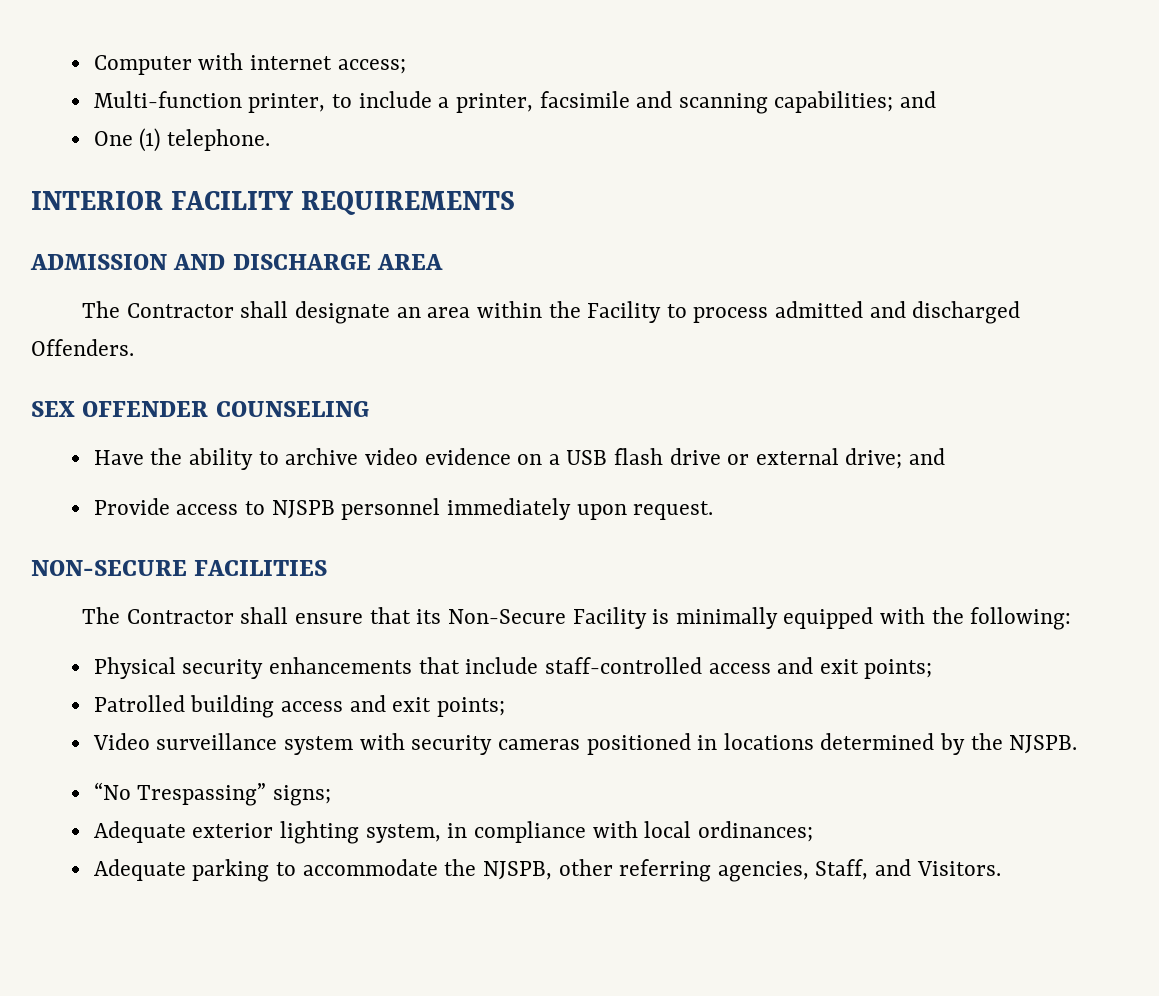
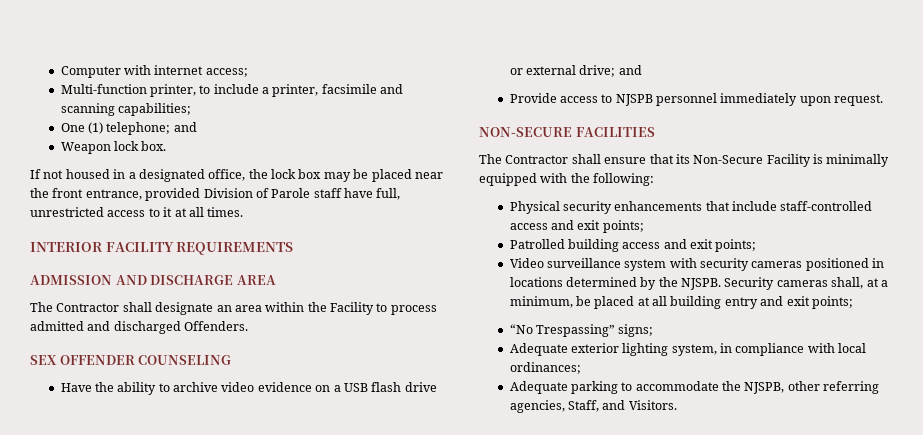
[900,91,937,108] and -> (191, 109) none
[167,129,271,151] telephone. -> [106,122,197,135] [60,141,167,154] [30,169,443,182] [30,188,401,201] [30,207,244,217] telephone; and // Weapon lock box. // If not housed in a designated office, the lock box may be placed near the front entrance, provided Division of Parole staff have full, unrestricted access to it at all times.
(1078, 744) none -> [724,277,888,290] [509,296,853,309] Security cameras shall, at a minimum, be placed at all building entry and exit points;

